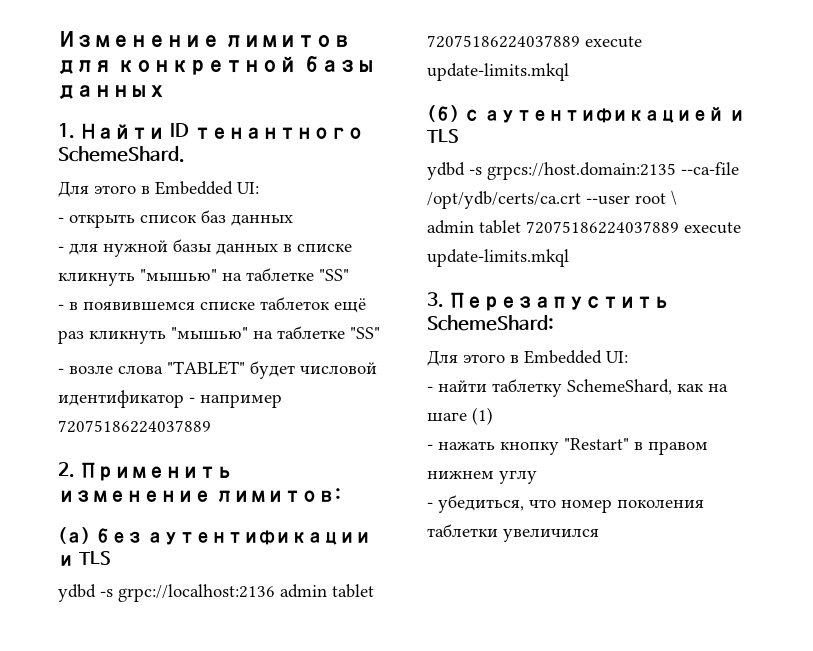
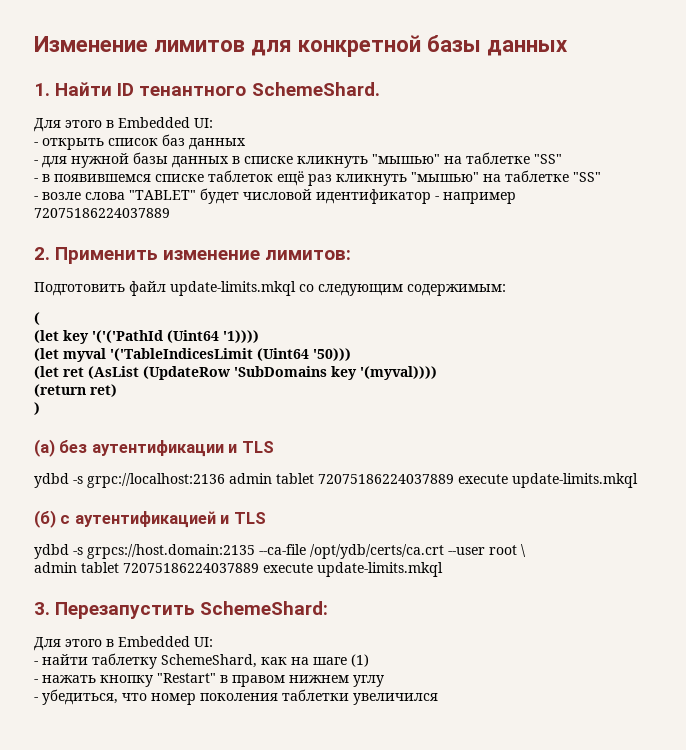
(341, 495) none -> [34,281,506,296] [34,312,40,325] [34,330,259,344] [34,348,351,362] [34,366,437,380] [34,384,117,397] [34,402,40,415] // Подготовить файл update-limits.mkql со следующим содержимым: // ( // (let key '('('PathId (Uint64 '1)))) // (let myval '('TableIndicesLimit (Uint64 '50))) // (let ret (AsList (UpdateRow 'SubDomains key '(myval)))) // (return ret) // )

